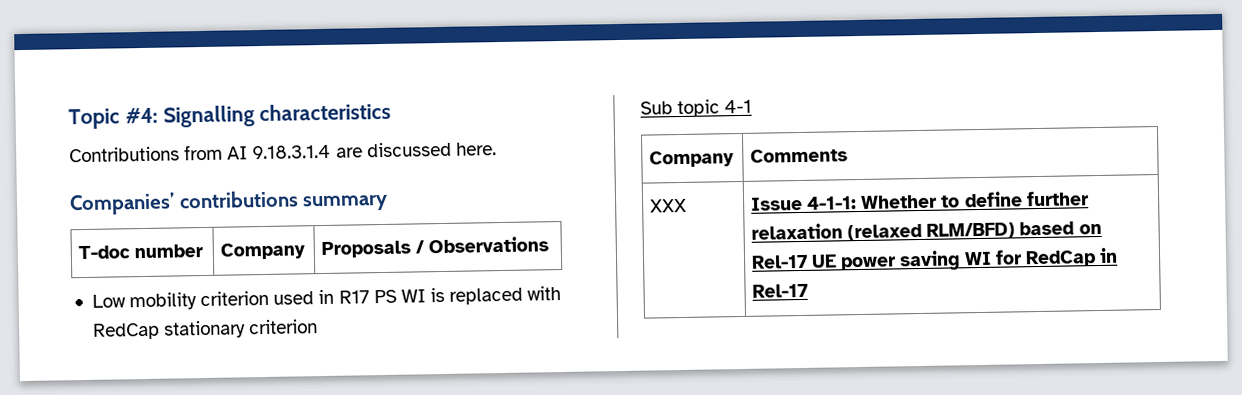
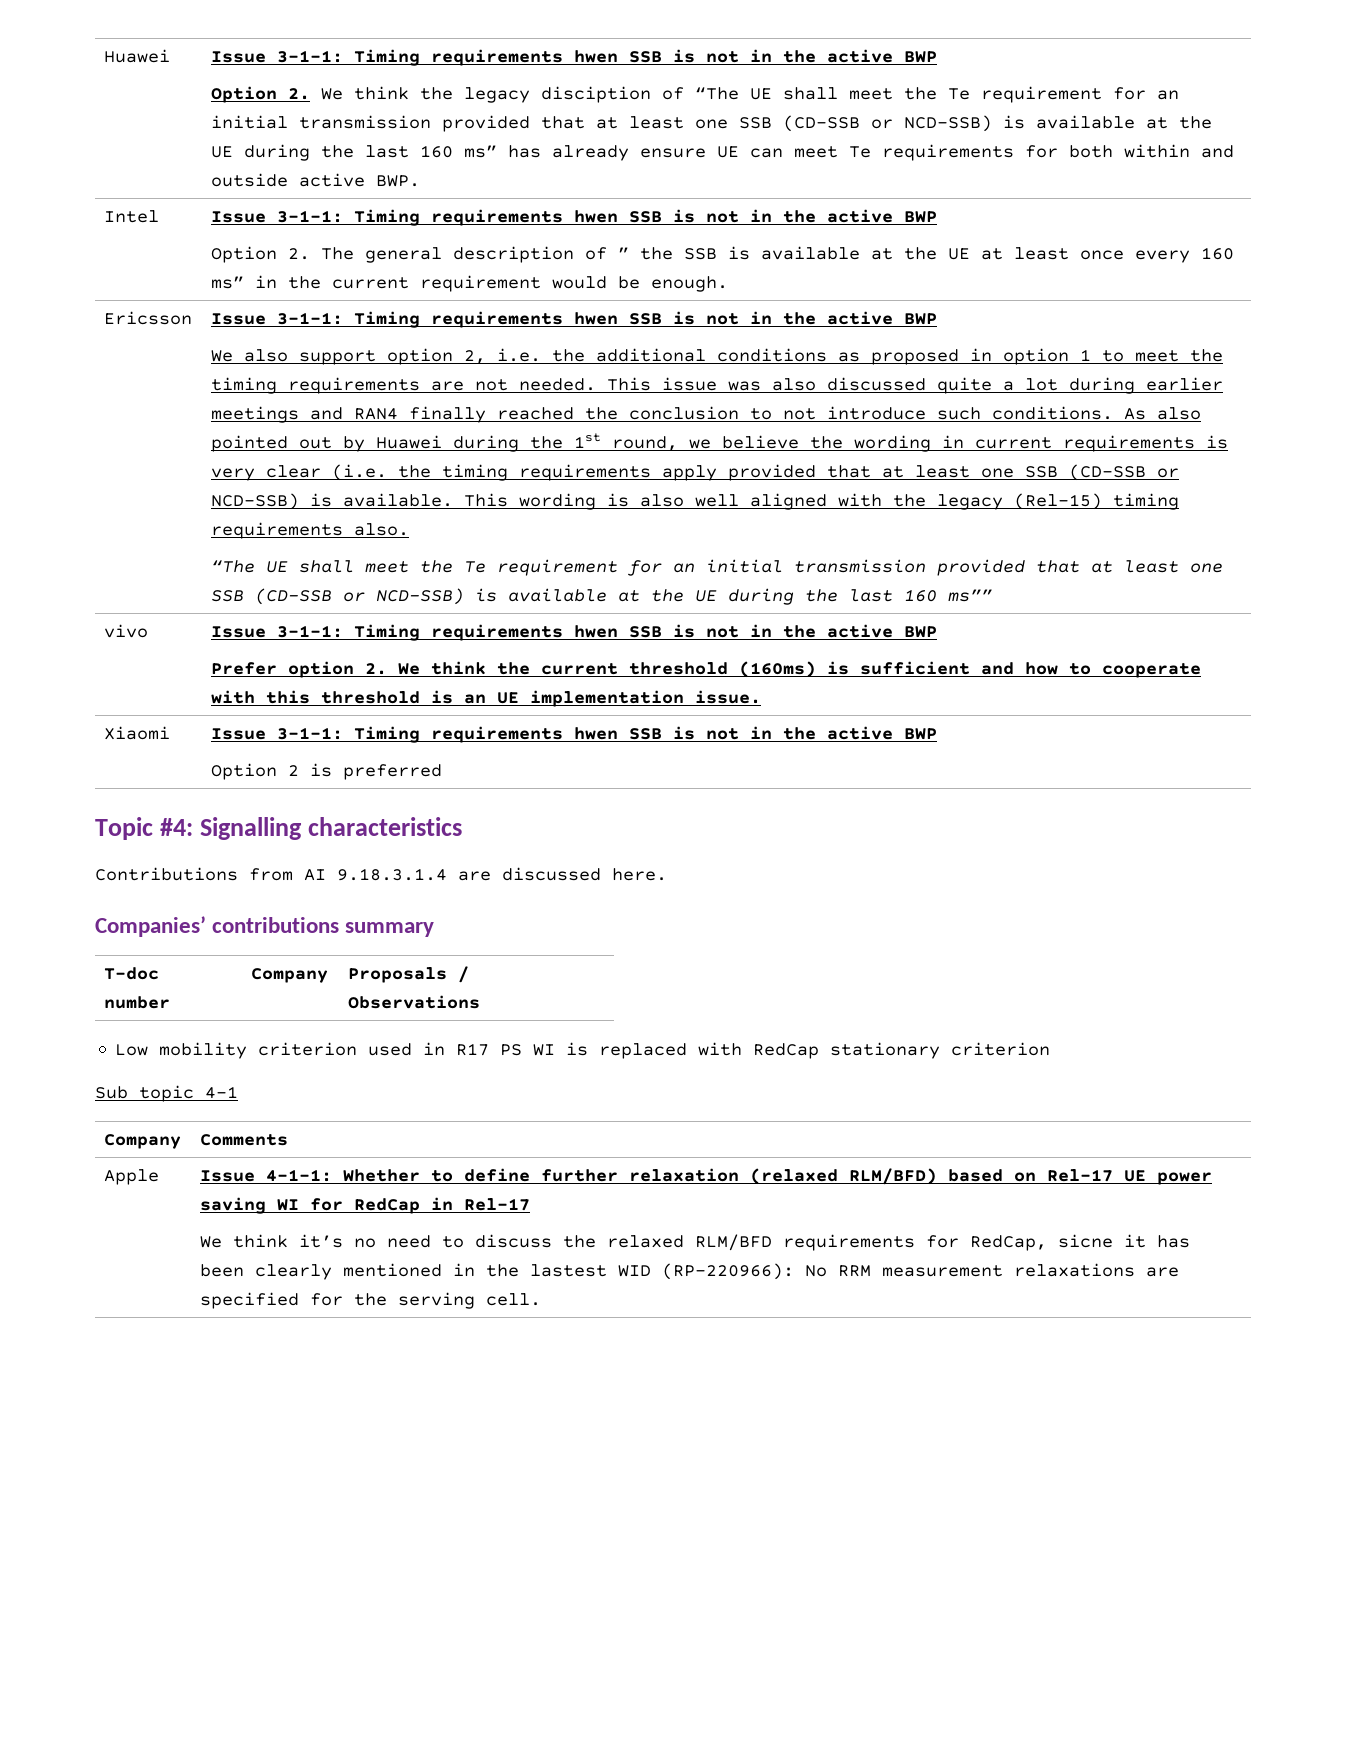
(68, 119) none -> [104,49,171,63] [211,49,938,66] [211,86,1180,103] [211,115,1213,132] [211,144,1235,161] [211,173,421,187] [104,210,160,223] [211,209,938,226] [211,246,1235,263] [211,275,729,292] [104,311,193,325] [211,311,938,328] [211,348,1224,365] [211,377,1224,394] [211,406,1202,423] [211,433,1229,452] [211,464,1180,481] [211,493,1180,510] [211,522,410,539] [211,559,1224,576] [211,588,993,605] [104,624,149,638] [211,624,938,641] [211,661,1202,678] [211,690,762,707] [104,726,171,740] [211,726,938,743] [211,763,443,780] Huawei | Issue 3-1-1: Timing requirements hwen SSB is not in the active BWP // Option 2. We think the legacy disciption of “The UE shall meet the Te requirement for an initial transmission provided that at least one SSB (CD-SSB or NCD-SSB) is available at the UE during the last 160 ms” has already ensure UE can meet Te requirements for both within and outside active BWP. // Intel | Issue 3-1-1: Timing requirements hwen SSB is not in the active BWP // Option 2. The general description of ” the SSB is available at the UE at least once every 160 ms” in the current requirement would be enough. // Ericsson | Issue 3-1-1: Timing requirements hwen SSB is not in the active BWP // We also support option 2, i.e. the additional conditions as proposed in option 1 to meet the timing requirements are not needed. This issue was also discussed quite a lot during earlier meetings and RAN4 finally reached the conclusion to not introduce such conditions. As also pointed out by Huawei during the 1st round, we believe the wording in current requirements is very clear (i.e. the timing requirements apply provided that at least one SSB (CD-SSB or NCD-SSB) is available. This wording is also well aligned with the legacy (Rel-15) timing requirements also. // “The UE shall meet the Te requirement for an initial transmission provided that at least one SSB (CD-SSB or NCD-SSB) is available at the UE during the last 160 ms”” // vivo | Issue 3-1-1: Timing requirements hwen SSB is not in the active BWP // Prefer option 2. We think the current threshold (160ms) is sufficient and how to cooperate with this threshold is an UE implementation issue. // Xiaomi | Issue 3-1-1: Timing requirements hwen SSB is not in the active BWP // Option 2 is preferred //
[650,198,688,213] XXX -> [104,1169,160,1185] Apple
(809, 290) none -> [200,1234,1191,1251] [200,1263,1180,1280] [200,1292,542,1309] // We think it’s no need to discuss the relaxed RLM/BFD requirements for RedCap, sicne it has been clearly mentioned in the lastest WID (RP-220966): No RRM measurement relaxations are specified for the serving cell.

